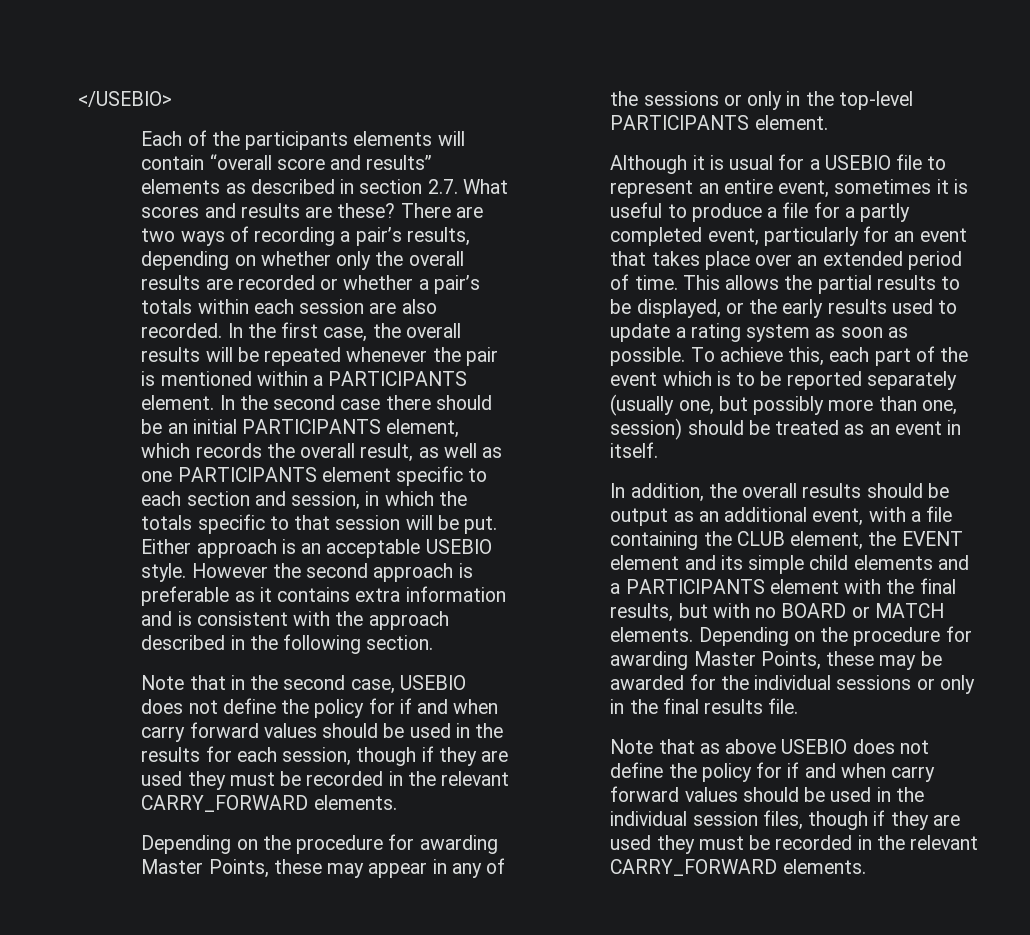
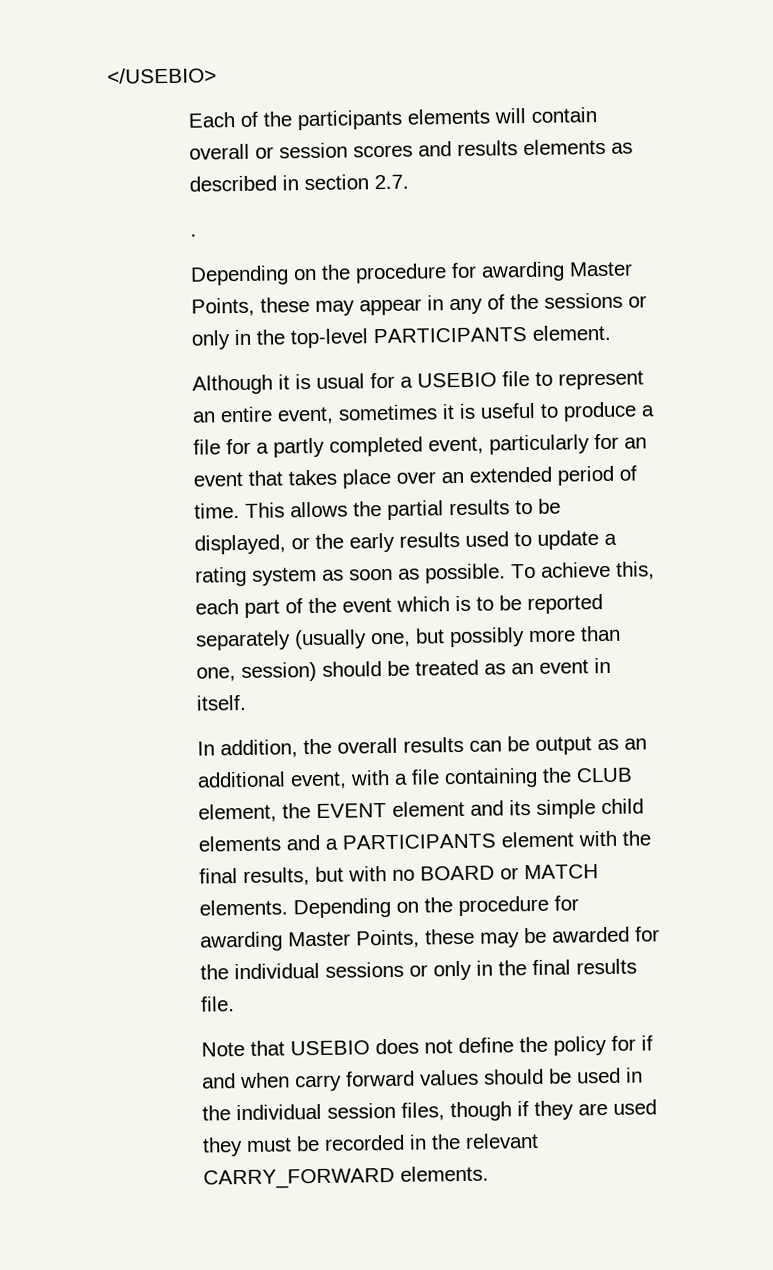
[209,154,433,170] “overall score and results” -> [188,140,518,160] overall or session scores and results
[462,179,508,194] [141,203,483,218] [141,226,470,246] [141,251,464,270] [141,275,480,294] [141,299,437,314] [141,322,461,342] [141,347,498,366] [141,371,468,386] [141,395,492,410] [141,419,460,438] [141,443,503,462] [141,466,488,486] [141,491,467,510] [141,514,498,534] [141,539,492,558] [141,563,473,582] [141,586,506,606] [141,611,449,630] [141,634,434,654] [141,675,466,694] [141,698,499,718] [141,722,504,742] [141,746,509,766] [141,771,510,790] [141,795,397,812] What scores and results are these? There are two ways of recording a pair’s results, depending on whether only the overall results are recorded or whether a pair’s totals within each session are also recorded. In the first case, the overall results will be repeated whenever the pair is mentioned within a PARTICIPANTS element. In the second case there should be an initial PARTICIPANTS element, which records the overall result, as well as one PARTICIPANTS element specific to each section and session, in which the totals specific to that session will be put. Either approach is an acceptable USEBIO style. However the second approach is preferable as it contains extra information and is consistent with the approach described in the following section. // Note that in the second case, USEBIO does not define the policy for if and when carry forward values should be used in the results for each session, though if they are used they must be recorded in the relevant CARRY_FORWARD elements. -> [189,233,197,237] // .
[866,483,923,498] should -> [468,740,502,752] can
[699,739,777,754] as above -> (285, 1048) none

